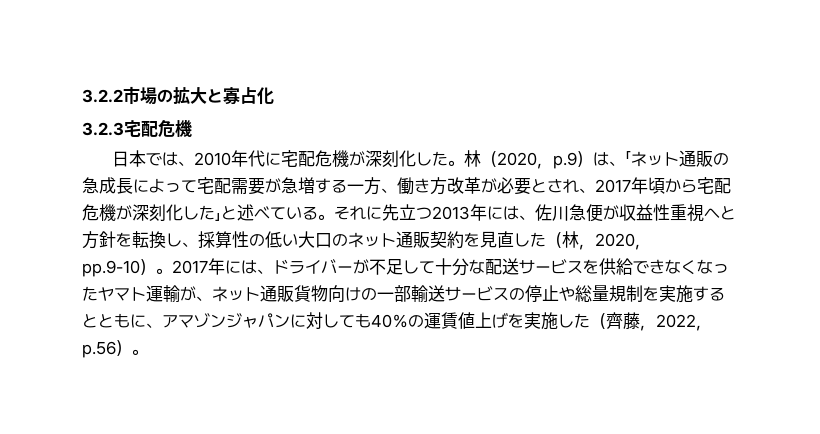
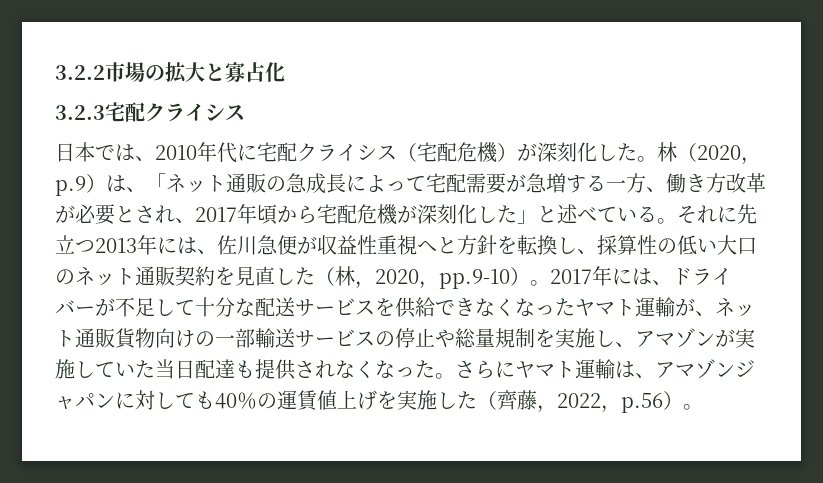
[158,120,192,137] 危機 -> [145,103,245,122] クライシス
[314,150,349,167] 危機 -> [297,142,517,163] クライシス（宅配危機）
[693,286,725,301] [82,313,146,328] するとともに -> [595,328,755,348] [55,359,635,380] し、アマゾンが実施していた当日配達も提供されなくなった。さらにヤマト運輸は

